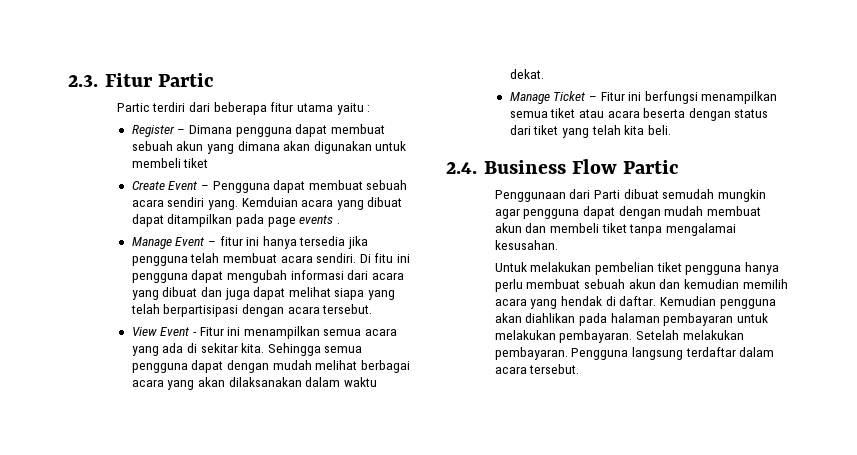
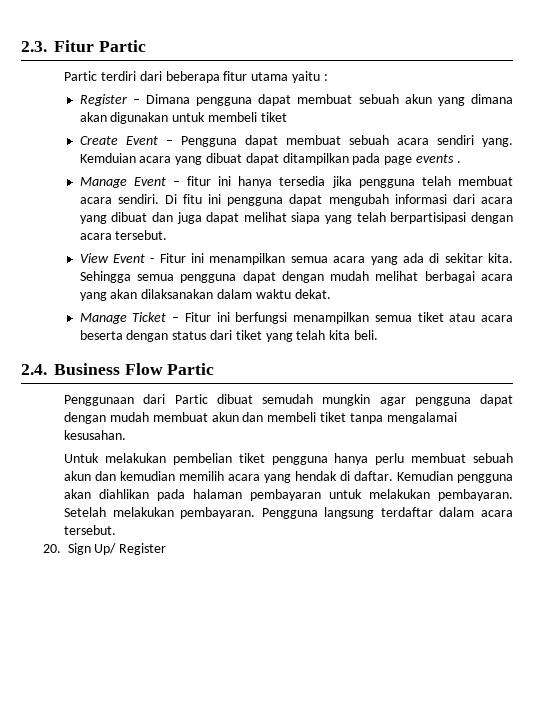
[594,190,621,199] Parti -> [174,394,208,404] Partic
(580, 369) none -> [42,543,167,555] // 20. Sign Up/ Register

